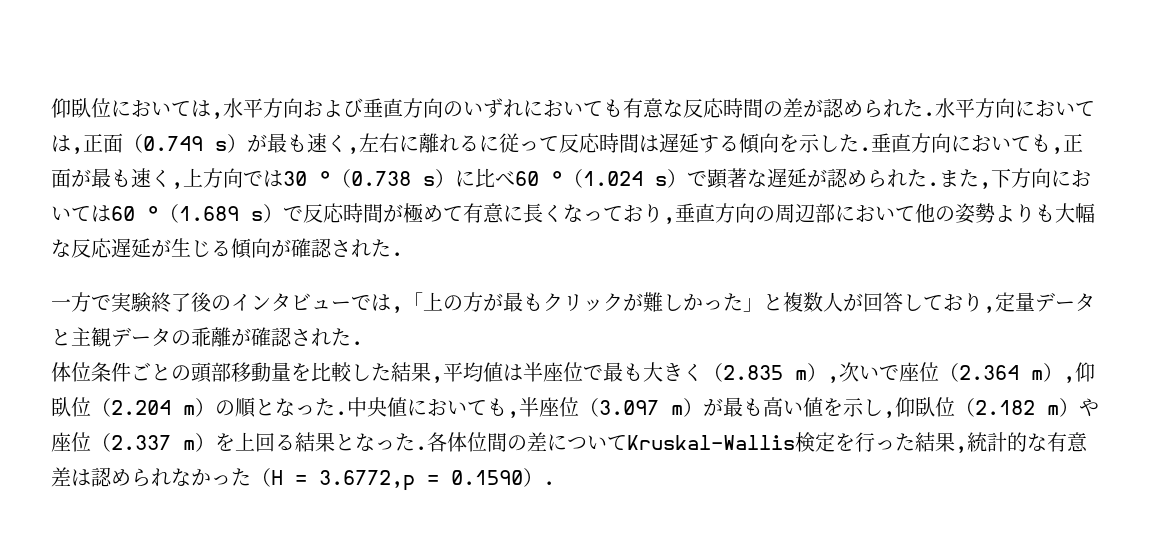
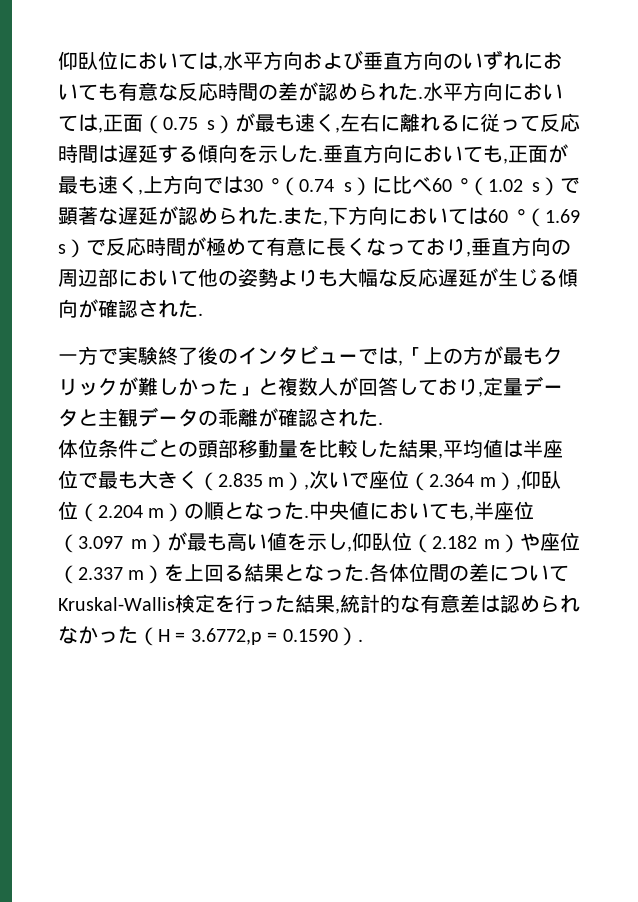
[143,136,203,151] 0.749 -> [163,117,198,130] 0.75
[351,171,411,186] 0.738 -> [299,179,335,192] 0.74
[583,171,643,186] 1.024 -> [487,179,523,192] 1.02
[179,206,239,221] 1.689 -> [545,209,580,223] 1.69

